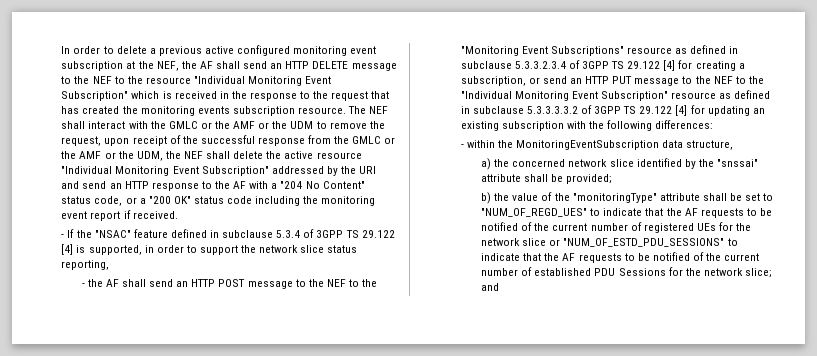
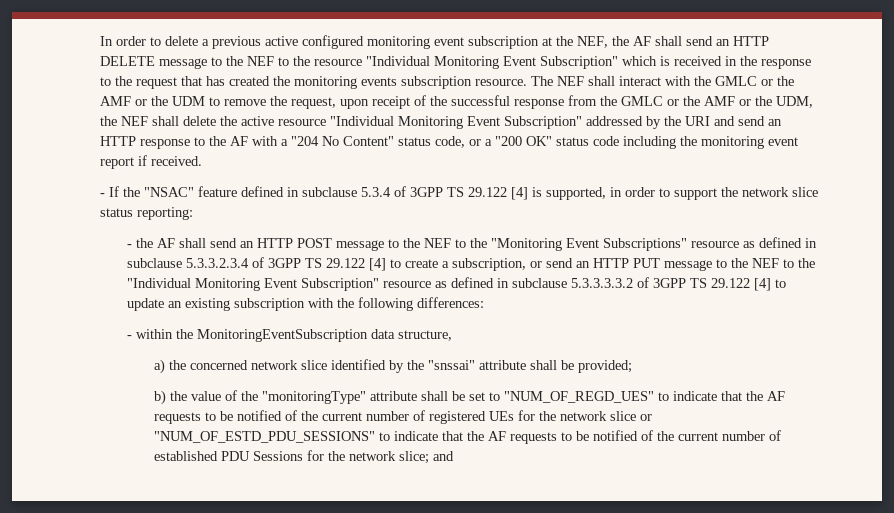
[61,260,110,270] reporting, -> [137,207,194,220] reporting:
[678,60,736,71] for creating -> [390,259,439,268] to create
[690,105,750,116] for updating -> [775,279,787,288] [127,298,165,311] to update

